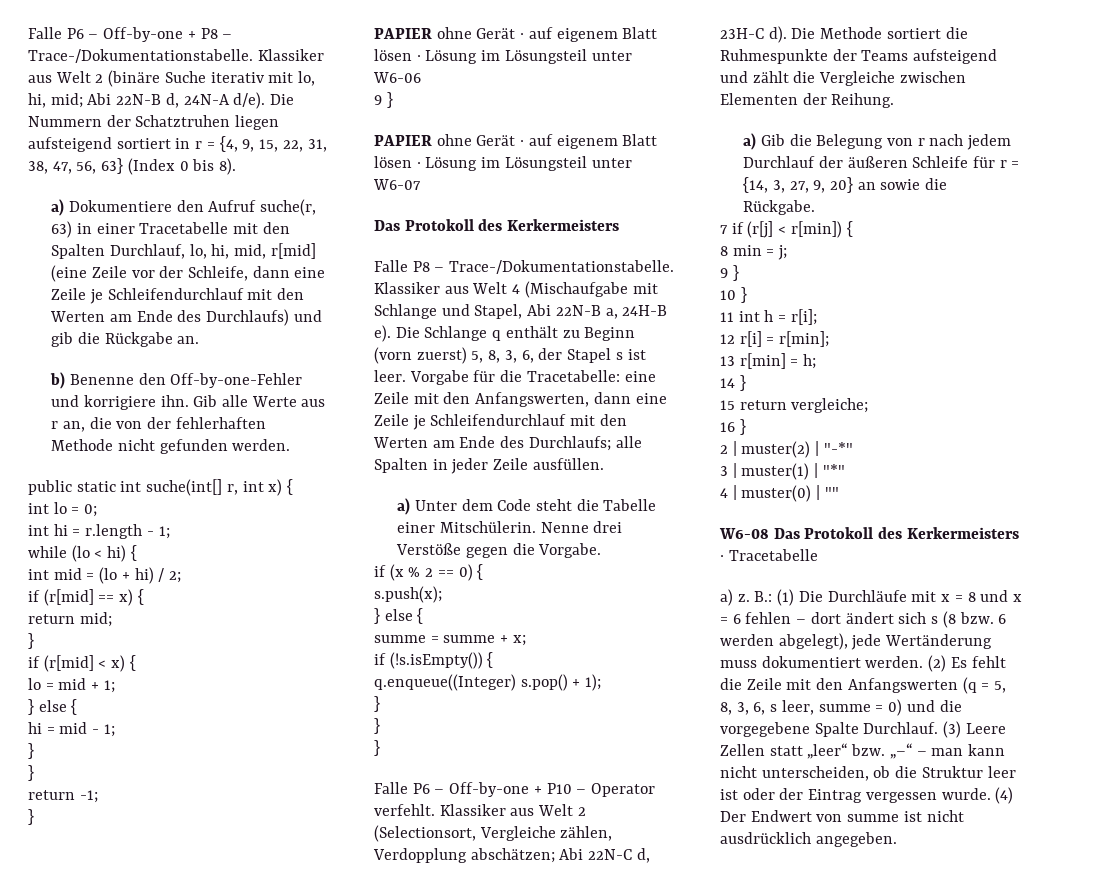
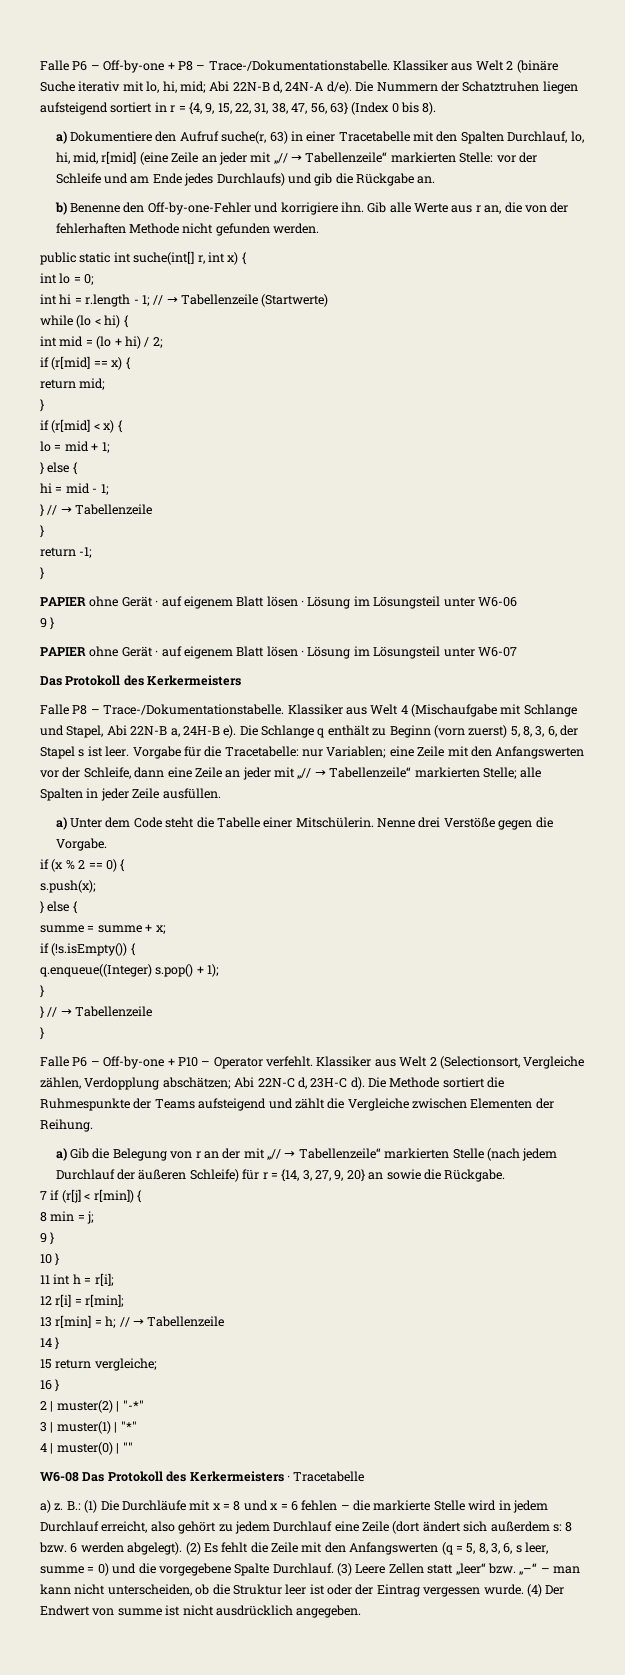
[131,266,326,281] [51,288,305,304] [50,310,202,322] vor der Schleife, dann eine Zeile je Schleifendurchlauf mit den Werten am Ende des -> [201,152,537,165] [55,173,214,186] an jeder mit „// → Tabellenzeile“ markierten Stelle: vor der Schleife und am Ende jedes
(170, 532) none -> [153,294,329,307] // → Tabellenzeile (Startwerte)
(34, 751) none -> [47,504,153,515] // → Tabellenzeile
(620, 376) none -> [302,746,387,758] nur Variablen;
[475,392,667,407] [374,414,627,430] [373,436,611,451] Anfangswerten, dann eine Zeile je Schleifendurchlauf mit den Werten am Ende des Durchlaufs; -> [495,746,585,759] [40,767,517,780] Anfangswerten vor der Schleife, dann eine Zeile an jeder mit „// → Tabellenzeile“ markierten Stelle;
(380, 726) none -> [47,1006,153,1017] // → Tabellenzeile
[929,134,964,146] nach -> [203,1148,520,1161] an der mit „// → Tabellenzeile“ markierten Stelle (nach
[912,156,969,168] Schleife -> [189,1169,239,1182] Schleife)
(817, 361) none -> [119,1316,225,1327] // → Tabellenzeile
[810,611,1007,628] [720,633,993,650] [720,656,924,668] dort ändert sich s (8 bzw. 6 werden abgelegt), jede Wertänderung muss dokumentiert werden. -> [353,1500,548,1513] [40,1521,573,1534] [39,1542,183,1555] die markierte Stelle wird in jedem Durchlauf erreicht, also gehört zu jedem Durchlauf eine Zeile (dort ändert sich außerdem s: 8 bzw. 6 werden abgelegt).

